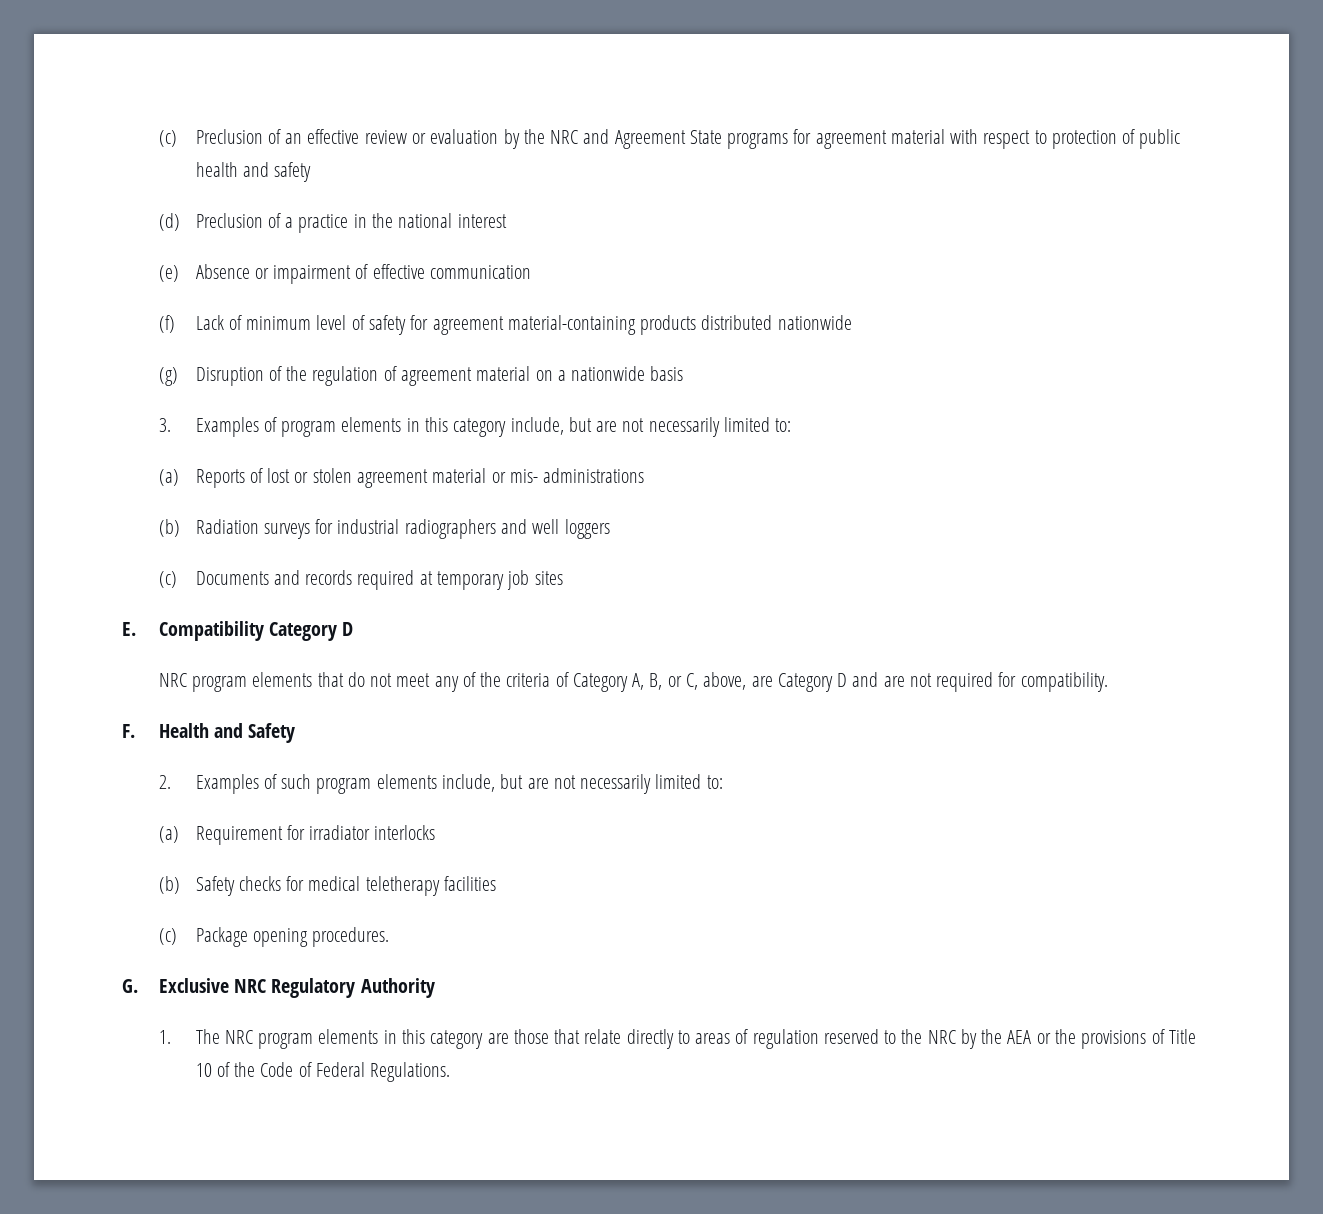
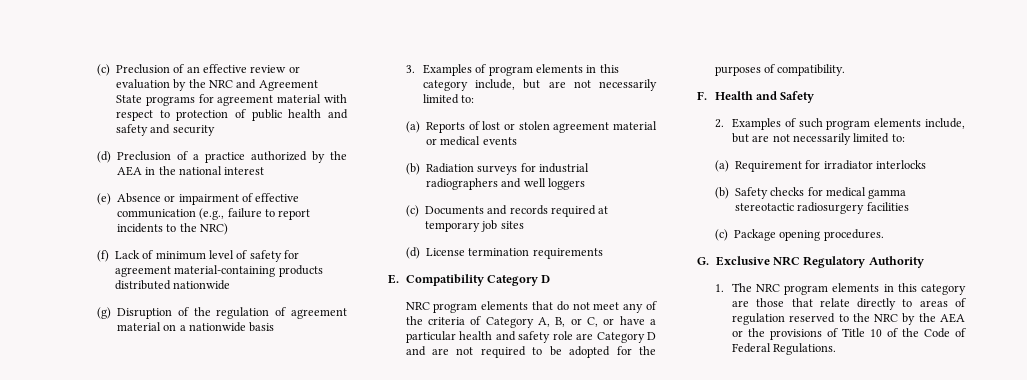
(312, 172) none -> [150,124,215,136] and security
(349, 223) none -> [250,151,347,163] [116,166,142,176] authorized by the AEA
(531, 272) none -> [199,208,311,220] [116,223,229,235] (e.g., failure to report incidents to the NRC)
[509,468,645,483] mis- administrations -> [440,136,517,146] medical events
(563, 578) none -> [405,247,603,259] // (d) License termination requirements
[703,672,747,690] above, -> [603,316,656,325] [405,331,573,343] or have a particular health and safety role
[998,672,1017,687] for -> [532,346,656,358] [714,64,776,76] to be adopted for the purposes of
[365,876,440,896] teletherapy -> [868,189,907,199] [734,202,865,214] gamma stereotactic radiosurgery

